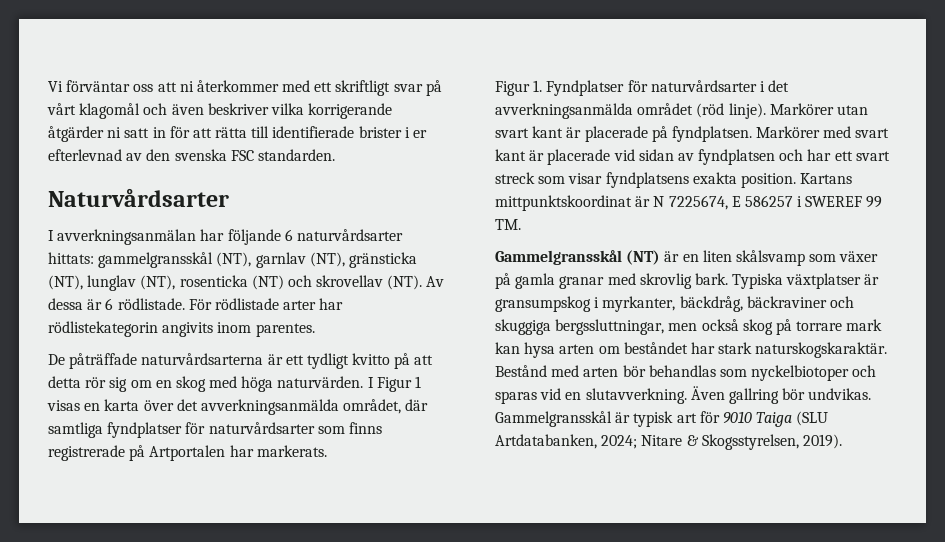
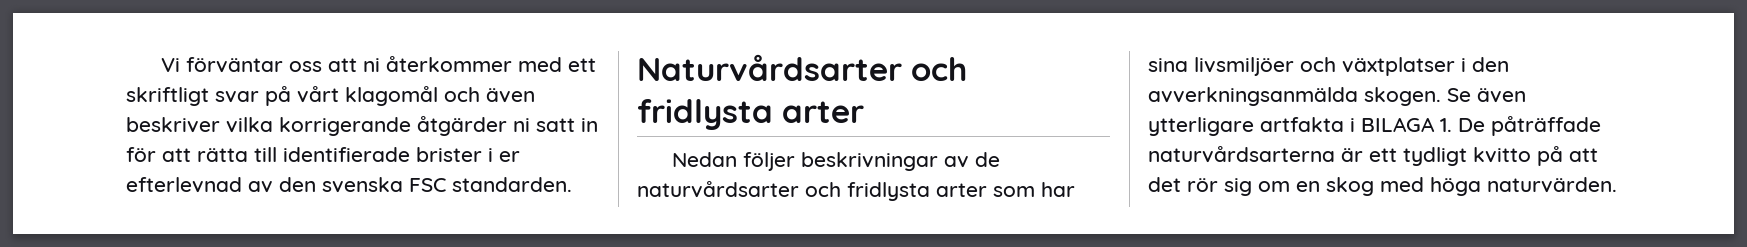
[48,229,403,245] [48,252,417,268] [48,275,445,291] [48,298,344,310] [48,321,315,337] // I avverkningsanmälan har följande 6 naturvårdsarter hittats: gammelgransskål (NT), garnlav (NT), gränsticka (NT), lunglav (NT), rosenticka (NT) och skrovellav (NT). Av dessa är 6 rödlistade. För rödlistade arter har rödlistekategorin angivits inom parentes. // -> [911,57,967,81] [637,99,864,130] [672,152,1001,171] [637,181,1075,201] [1148,57,1509,76] [1148,87,1526,106] [1148,117,1452,136] och fridlysta arter // Nedan följer beskrivningar av de naturvårdsarter och fridlysta arter som har sina livsmiljöer och växtplatser i den avverkningsanmälda skogen. Se även ytterligare artfakta i BILAGA 1.
[48,376,81,388] detta -> [1148,177,1181,192] det
[367,376,422,392] [47,399,429,415] [48,422,382,438] [48,445,327,461] [495,80,790,96] [495,103,868,119] [495,126,890,142] [495,149,890,165] [495,172,853,188] [495,195,883,211] [495,219,521,230] [495,250,879,266] [495,273,880,289] [495,296,854,312] [495,319,883,335] [495,342,888,358] [495,365,877,381] [495,386,872,404] [495,411,829,427] [495,434,842,450] I Figur 1 visas en karta över det avverkningsanmälda området, där samtliga fyndplatser för naturvårdsarter som finns registrerade på Artportalen har markerats. // Figur 1. Fyndplatser för naturvårdsarter i det avverkningsanmälda området (röd linje). Markörer utan svart kant är placerade på fyndplatsen. Markörer med svart kant är placerade vid sidan av fyndplatsen och har ett svart streck som visar fyndplatsens exakta position. Kartans mittpunktskoordinat är N 7225674, E 586257 i SWEREF 99 TM. // Gammelgransskål (NT) är en liten skålsvamp som växer på gamla granar med skrovlig bark. Typiska växtplatser är gransumpskog i myrkanter, bäckdråg, bäckraviner och skuggiga bergssluttningar, men också skog på torrare mark kan hysa arten om beståndet har stark naturskogskaraktär. Bestånd med arten bör behandlas som nyckelbiotoper och sparas vid en slutavverkning. Även gallring bör undvikas. Gammelgransskål är typisk art för 9010 Taiga (SLU Artdatabanken, 2024; Nitare & Skogsstyrelsen, 2019). -> (1617, 185) none

